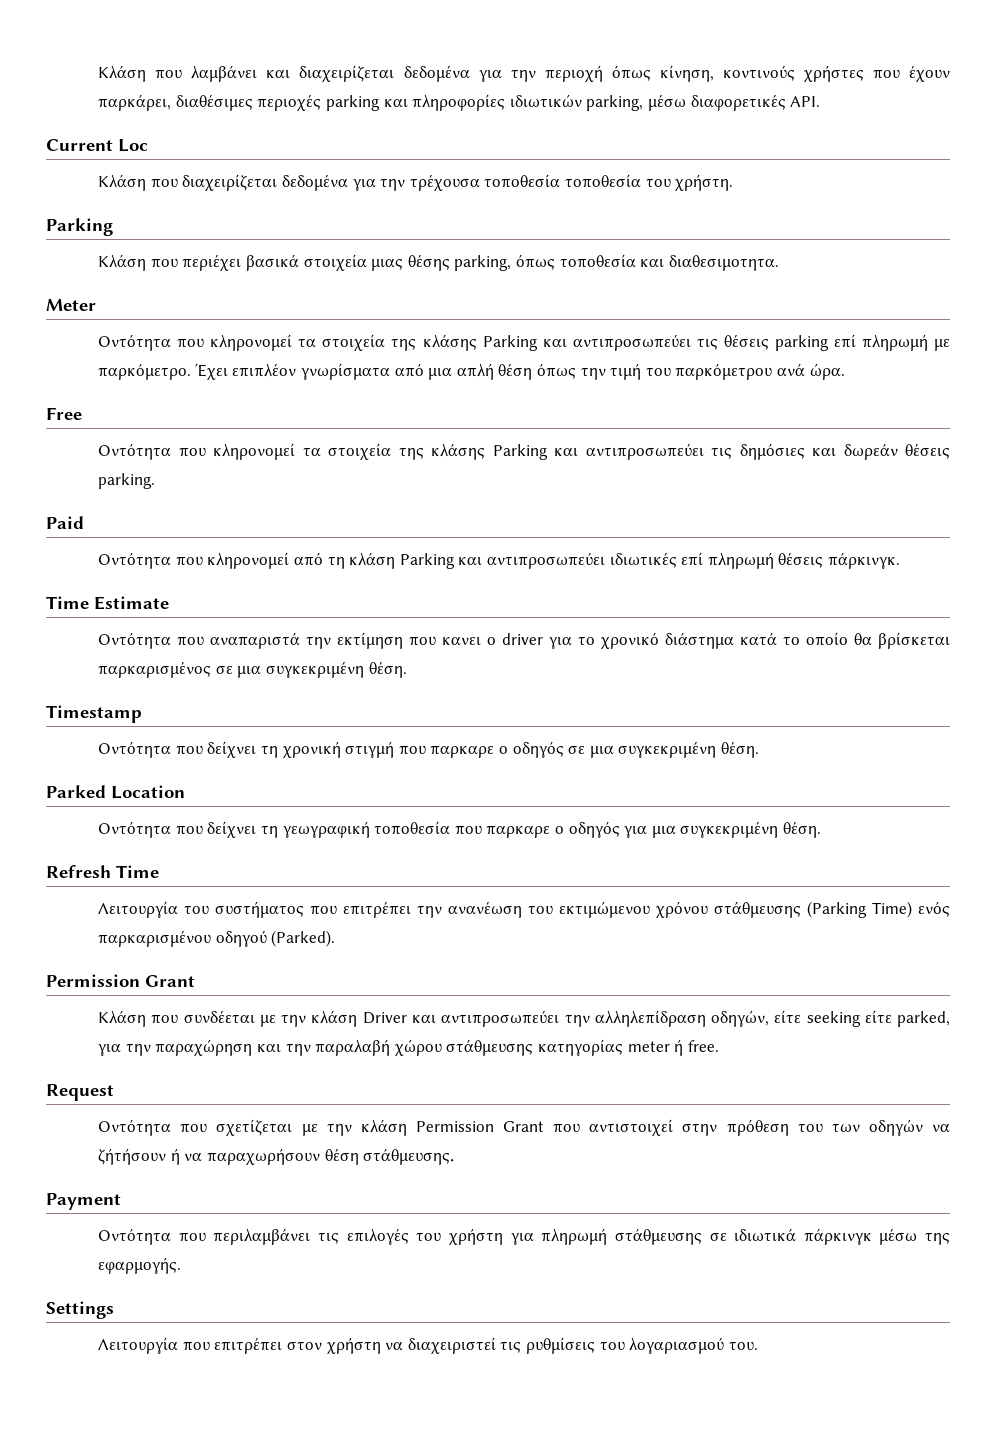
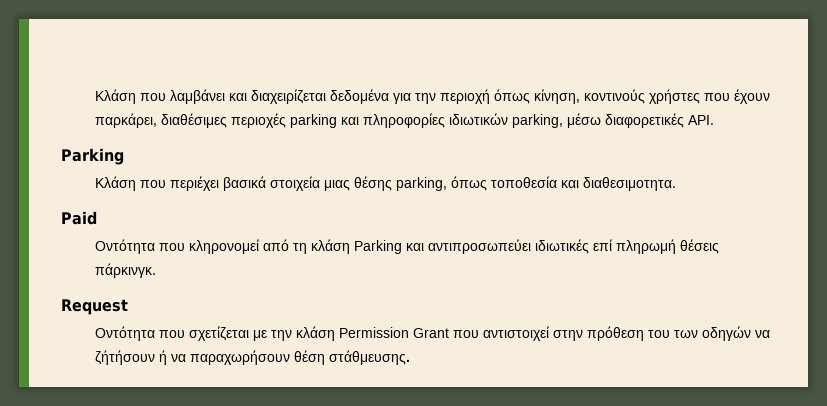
[46,139,148,152] [98,174,734,191] // Current Loc // Κλάση που διαχειρίζεται δεδομένα για την τρέχουσα τοποθεσία τοποθεσία του χρήστη. -> (714, 120) none
[46,299,96,311] [98,334,950,351] [98,363,845,380] [46,407,82,420] [98,443,950,460] [98,473,156,489] // Meter // Οντότητα που κληρονομεί τα στοιχεία της κλάσης Parking και αντιπροσωπεύει τις θέσεις parking επί πληρωμή με παρκόμετρο. Έχει επιπλέον γνωρίσματα από μια απλή θέση όπως την τιμή του παρκόμετρου ανά ώρα. // Free // Οντότητα που κληρονομεί τα στοιχεία της κλάσης Parking και αντιπροσωπεύει τις δημόσιες και δωρεάν θέσεις parking. -> (676, 184) none
[46,596,169,610] [98,632,950,649] [98,661,407,678] [46,705,142,723] [98,741,759,758] [46,785,185,799] [98,821,821,838] [46,865,159,878] [98,901,950,918] [98,930,336,947] [46,974,195,987] [98,1010,950,1027] [98,1039,719,1056] // Time Estimate // Οντότητα που αναπαριστά την εκτίμηση που κανει ο driver για το χρονικό διάστημα κατά το οποίο θα βρίσκεται παρκαρισμένος σε μια συγκεκριμένη θέση. // Timestamp // Οντότητα που δείχνει τη χρονική στιγμή που παρκαρε ο οδηγός σε μια συγκεκριμένη θέση. // Parked Location // Οντότητα που δείχνει τη γεωγραφική τοποθεσία που παρκαρε ο οδηγός για μια συγκεκριμένη θέση. // Refresh Time // Λειτουργία του συστήματος που επιτρέπει την ανανέωση του εκτιμώμενου χρόνου στάθμευσης (Parking Time) ενός παρκαρισμένου οδηγού (Parked). // Permission Grant // Κλάση που συνδέεται με την κλάση Driver και αντιπροσωπεύει την αλληλεπίδραση οδηγών, είτε seeking είτε parked, για την παραχώρηση και την παραλαβή χώρου στάθμευσης κατηγορίας meter ή free. -> (156, 270) none
[46,1193,121,1210] [98,1228,951,1245] [98,1257,182,1274] [46,1301,114,1319] [98,1337,758,1354] // Payment // Οντότητα που περιλαμβάνει τις επιλογές του χρήστη για πληρωμή στάθμευσης σε ιδιωτικά πάρκινγκ μέσω της εφαρμογής. // Settings // Λειτουργία που επιτρέπει στον χρήστη να διαχειριστεί τις ρυθμίσεις του λογαριασμού του. -> (410, 357) none

